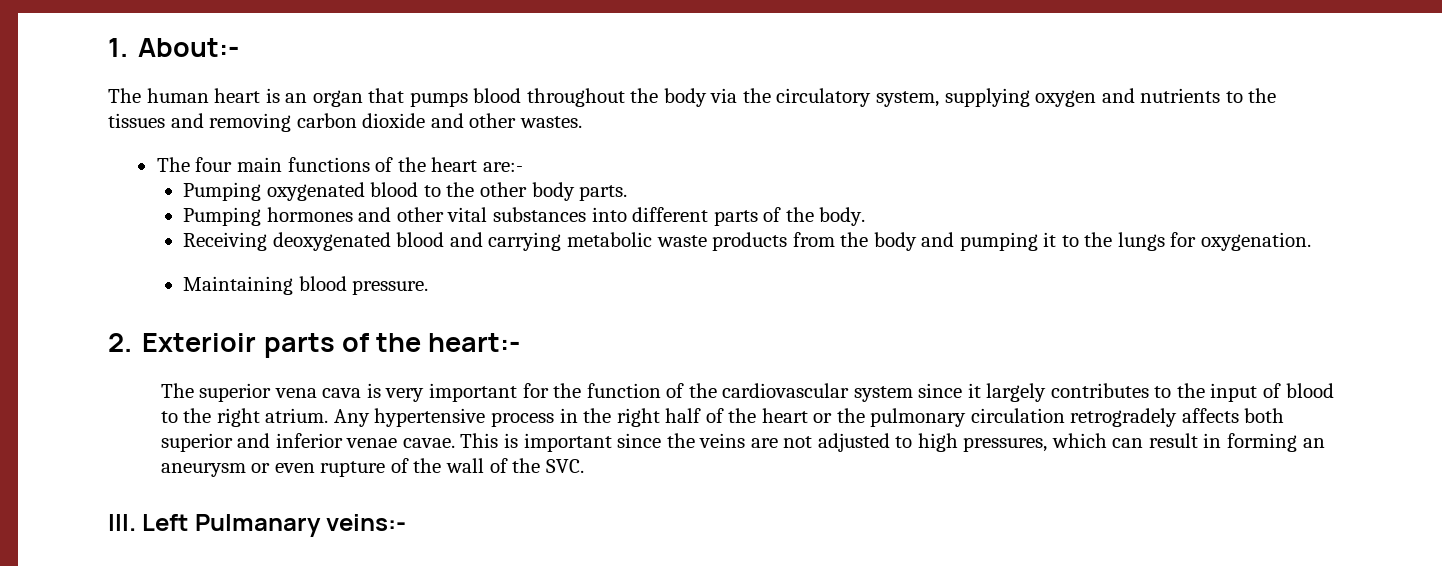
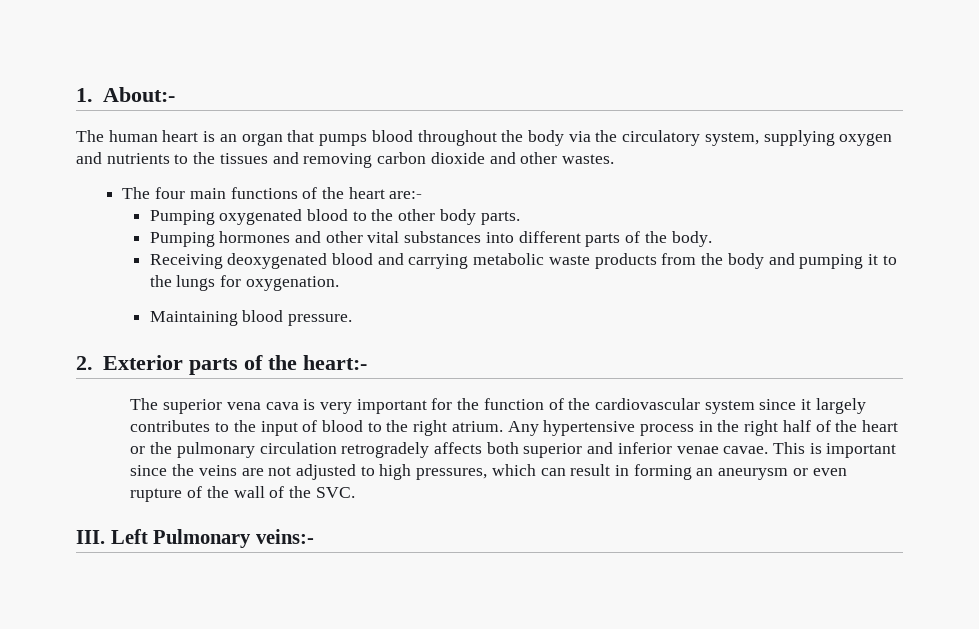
[142,333,257,352] Exterioir -> [103,355,184,370] Exterior
[194,514,321,537] Pulmanary -> [153,529,252,548] Pulmonary

